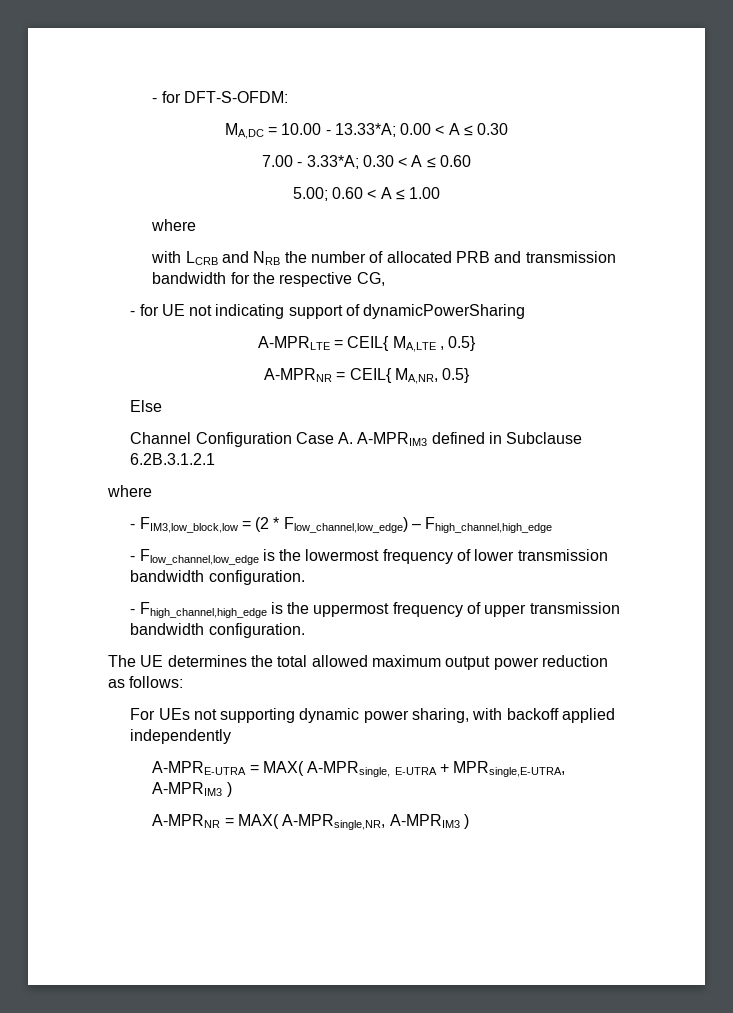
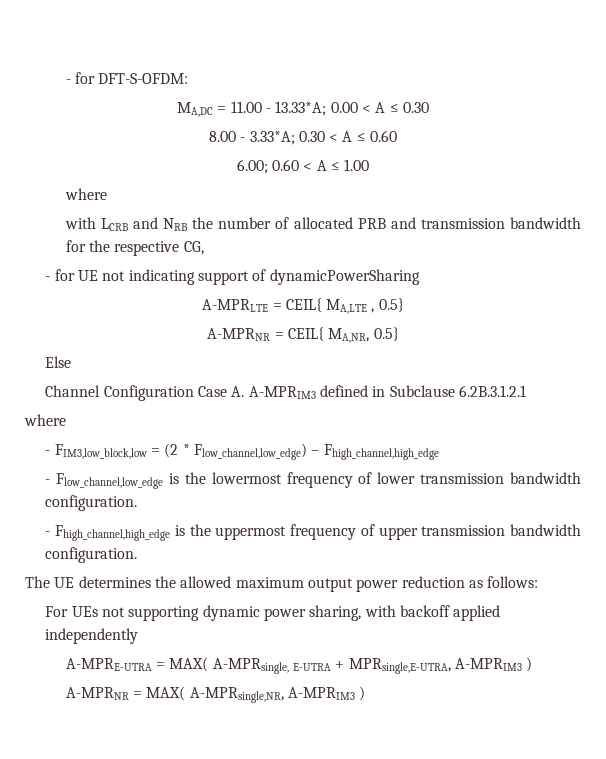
[281,123,322,135] 10.00 -> [230,101,262,113] 11.00
[261,155,293,167] 7.00 -> [208,131,236,142] 8.00
[292,187,328,201] 5.00; -> [236,159,268,174] 6.00;
[277,655,308,667] total -> (176, 582) none

